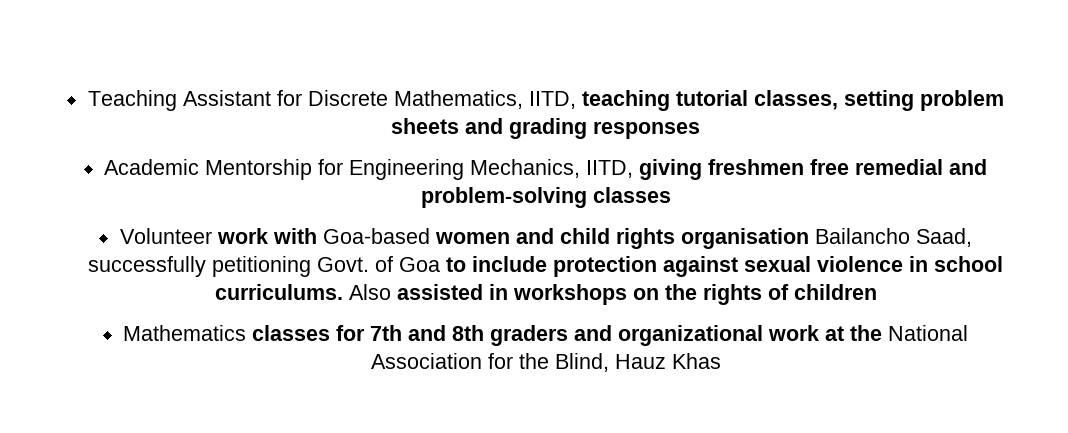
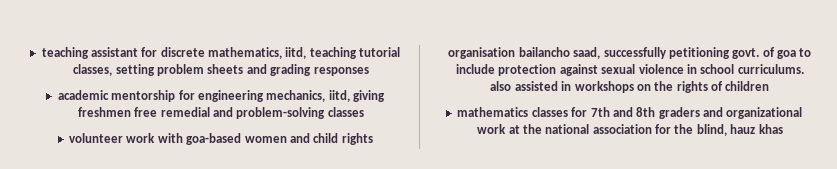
[87,90,576,111] Teaching Assistant for Discrete Mathematics, IITD, -> [41,47,307,59] teaching assistant for discrete mathematics, iitd,
[104,159,634,180] Academic Mentorship for Engineering Mechanics, IITD, -> [57,90,350,102] academic mentorship for engineering mechanics, iitd,
[119,228,212,244] Volunteer -> [69,133,124,143] volunteer
[322,228,430,244] Goa-based -> [186,133,242,145] goa-based
[814,228,972,247] [88,256,441,277] Bailancho Saad, successfully petitioning Govt. of Goa -> [518,47,796,59] bailancho saad, successfully petitioning govt. of goa
[348,284,391,300] Also -> [490,81,512,91] also
[123,325,247,341] Mathematics -> [457,107,529,117] mathematics
[888,325,969,341] [370,353,721,372] National Association for the Blind, Hauz Khas -> [545,124,783,136] national association for the blind, hauz khas

